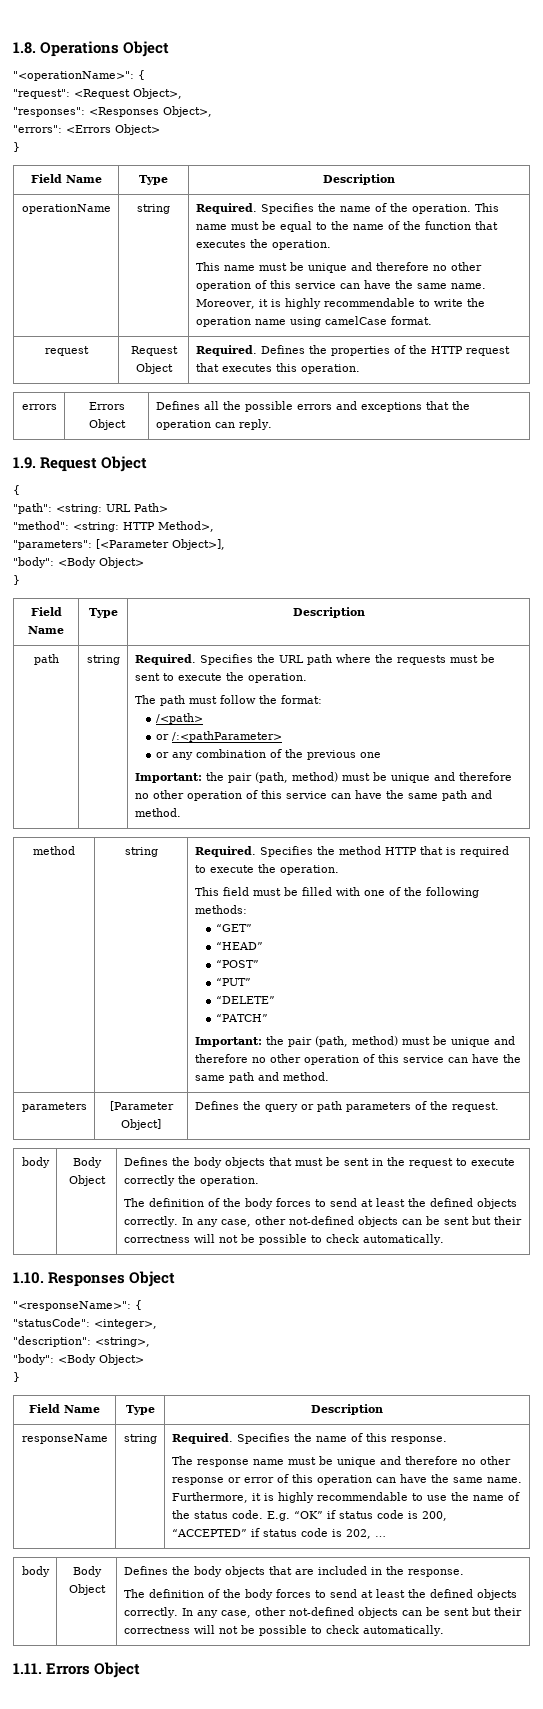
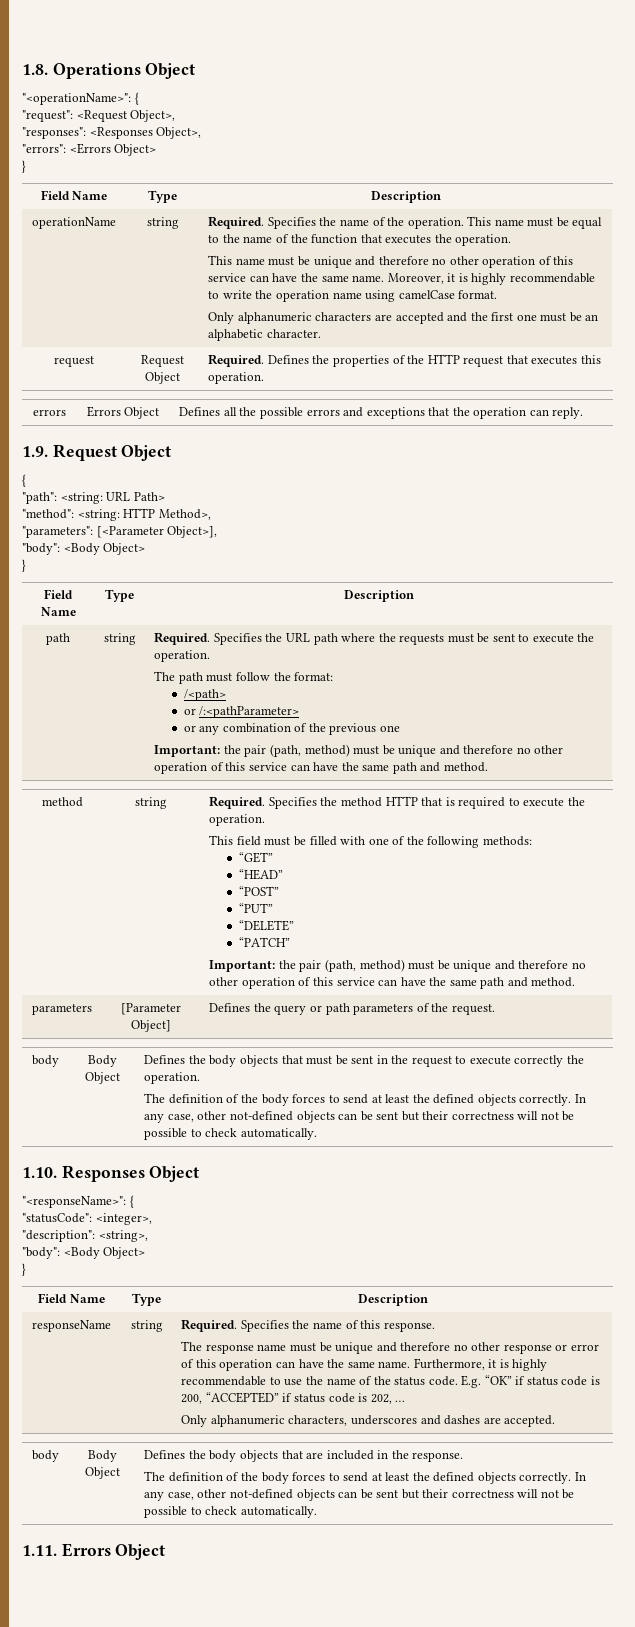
(432, 320) none -> [208,312,599,324] [208,329,321,341] // Only alphanumeric characters are accepted and the first one must be an alphabetic character.
(386, 1536) none -> [181,1415,556,1427] // Only alphanumeric characters, underscores and dashes are accepted.

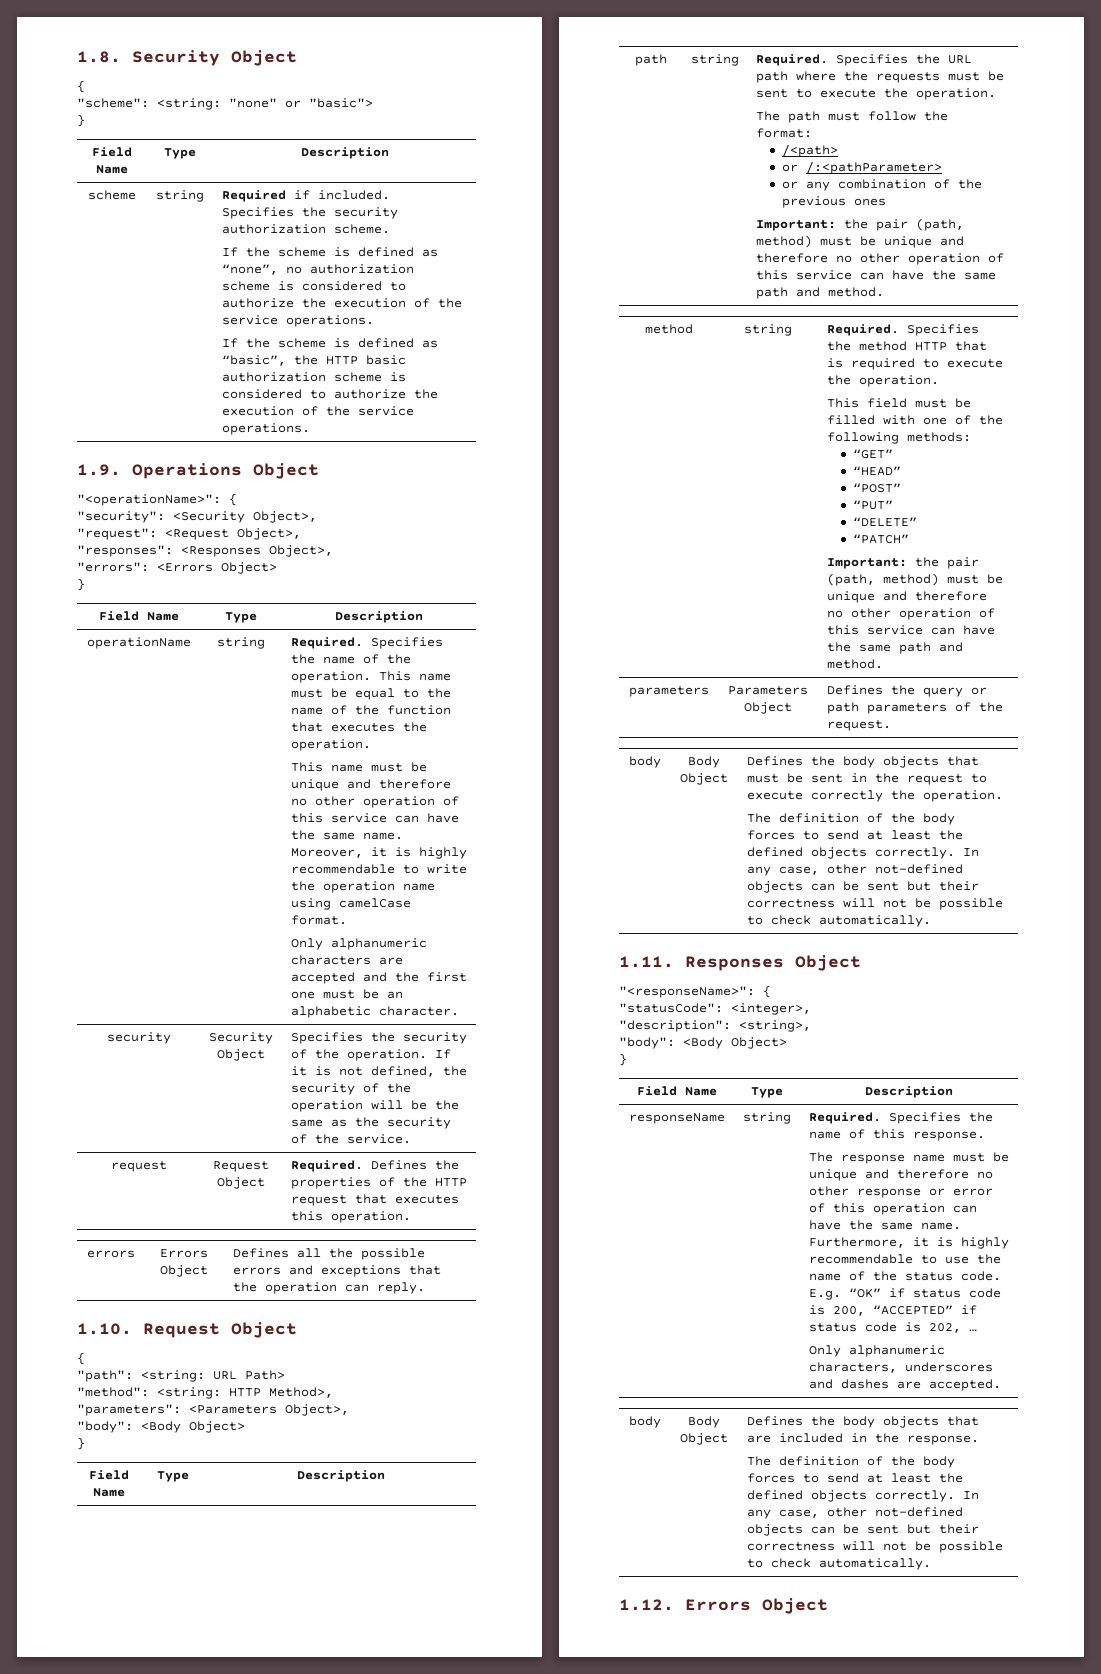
(48, 69) none -> [132,50,297,66] [77,80,85,93] [77,98,373,110] [77,114,85,127] [92,147,132,157] [96,165,128,174] [164,148,196,159] [300,147,389,159] [88,190,136,200] [156,190,204,202] [221,190,390,202] [221,207,398,219] [221,224,390,234] [221,247,438,257] [221,264,414,275] [221,281,406,291] [221,298,462,308] [221,315,374,327] [221,338,438,348] [221,355,406,366] [221,372,406,382] [221,389,438,399] [221,406,414,416] [221,423,310,435] [77,464,121,476] Security Object // { // "scheme": <string: "none" or "basic"> // } // Field Name | Type | Description // scheme | string | Required if included. Specifies the security authorization scheme. // If the scheme is defined as “none”, no authorization scheme is considered to authorize the execution of the service operations. // If the scheme is defined as “basic”, the HTTP basic authorization scheme is considered to authorize the execution of the service operations. // 1.9.
(139, 98) none -> [77,511,317,523] // "security": <Security Object>,
(321, 333) none -> [106,1032,171,1044] [209,1032,273,1044] [217,1049,265,1061] [290,1032,467,1044] [290,1049,451,1061] [290,1066,467,1077] [290,1083,411,1095] [290,1100,459,1112] [290,1117,451,1129] [290,1134,411,1144] // security | Security Object | Specifies the security of the operation. If it is not defined, the security of the operation will be the same as the security of the service.
[22,446,48,457] 1.9. -> [77,1323,132,1335] 1.10.
[96,526,218,538] [<Parameter Object>], -> [189,1404,349,1416] <Parameters Object>,
[379,725,400,732] one -> [854,198,887,206] ones
[121,1003,181,1015] [131,1020,171,1032] [Parameter Object] -> [728,686,808,695] [744,702,792,714] Parameters Object
[22,1167,57,1178] 1.10. -> [619,956,674,968] 1.11.
[22,1545,57,1556] 1.11. -> [619,1599,674,1611] 1.12.

